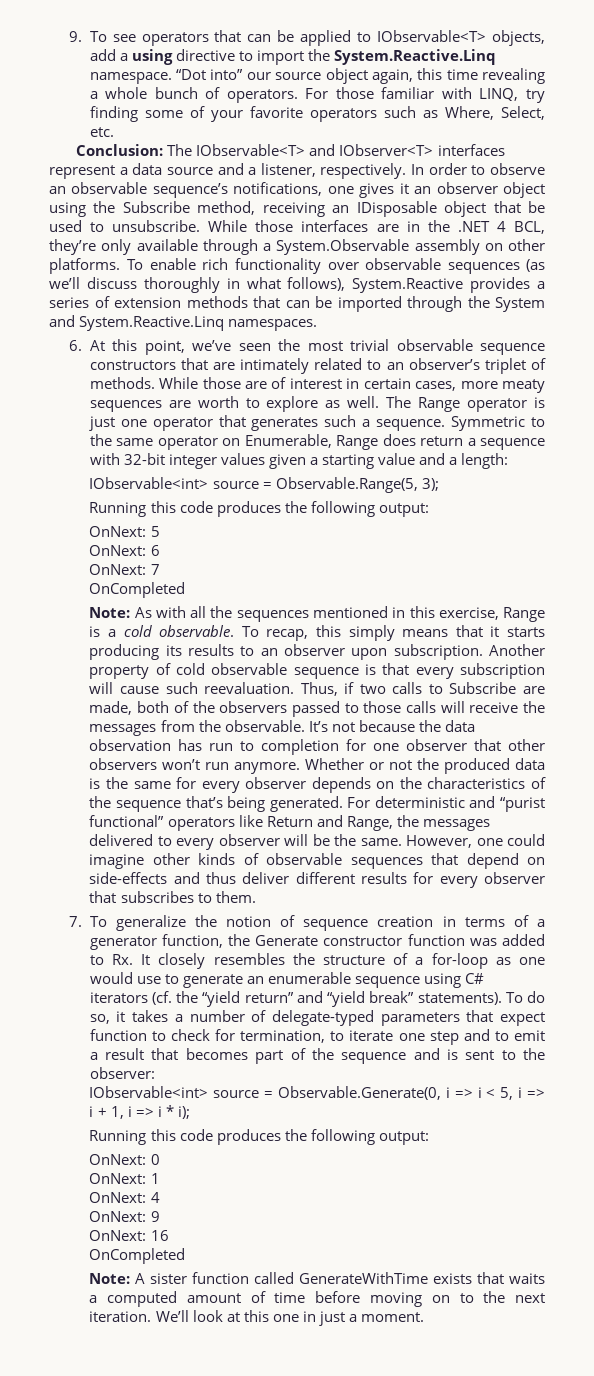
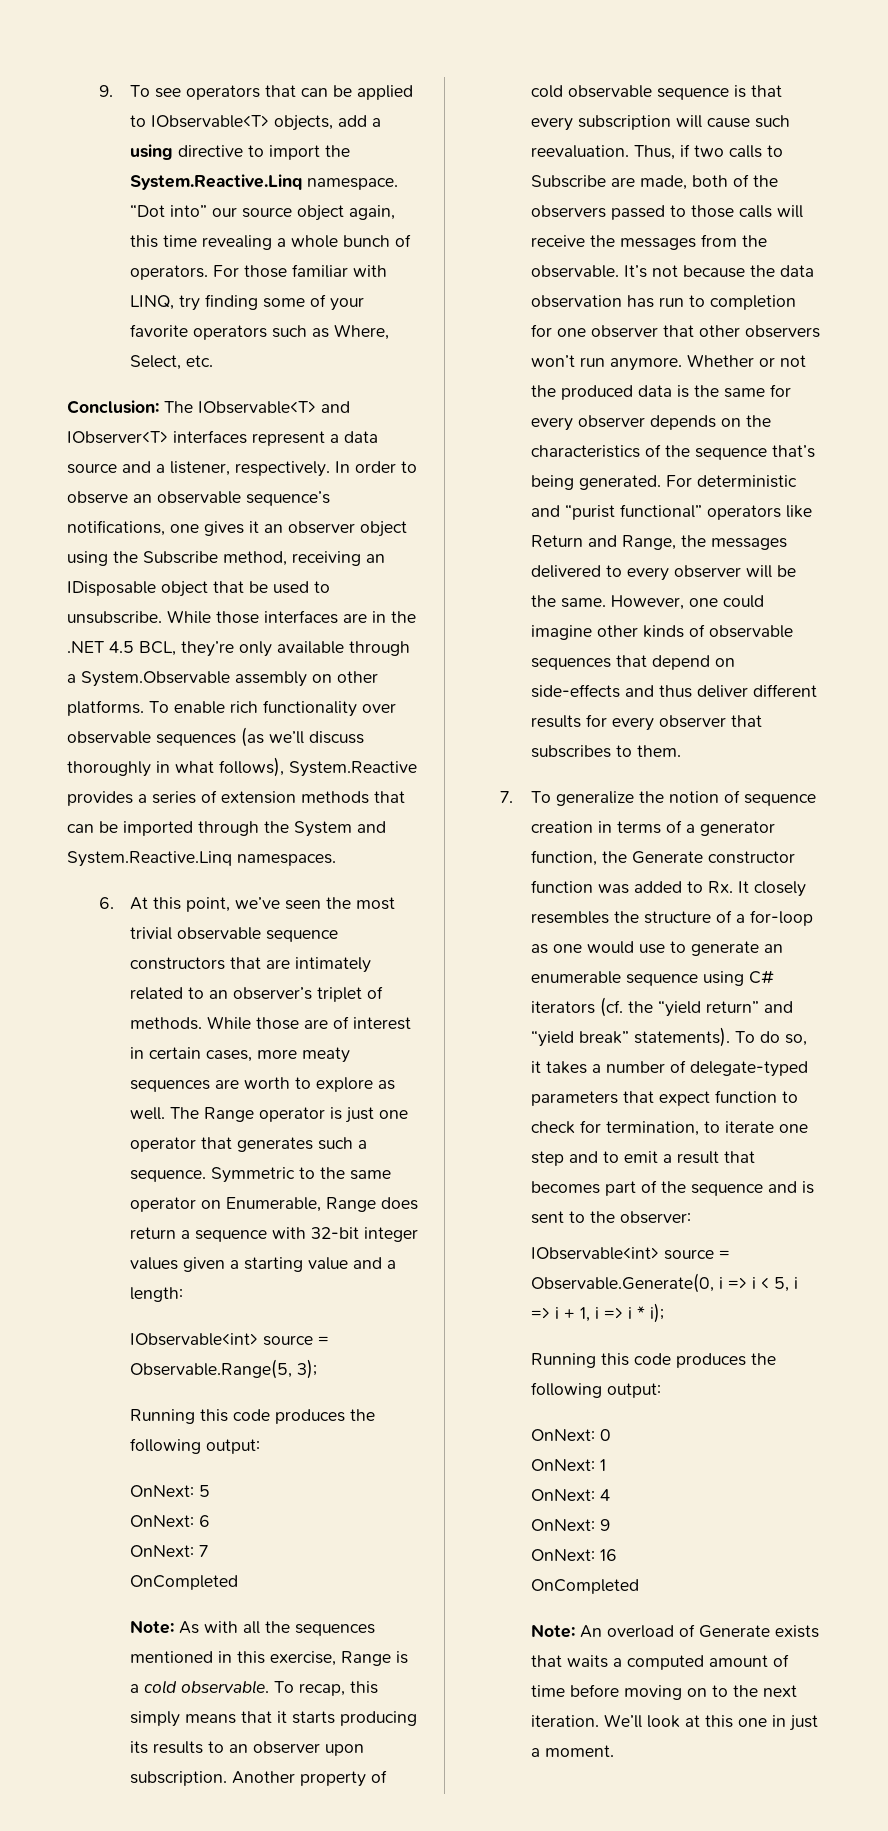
[496,221,506,232] 4 -> [109,641,134,653] 4.5
[135,1272,429,1284] A sister function called GenerateWithTime -> [580,1624,771,1638] An overload of Generate

